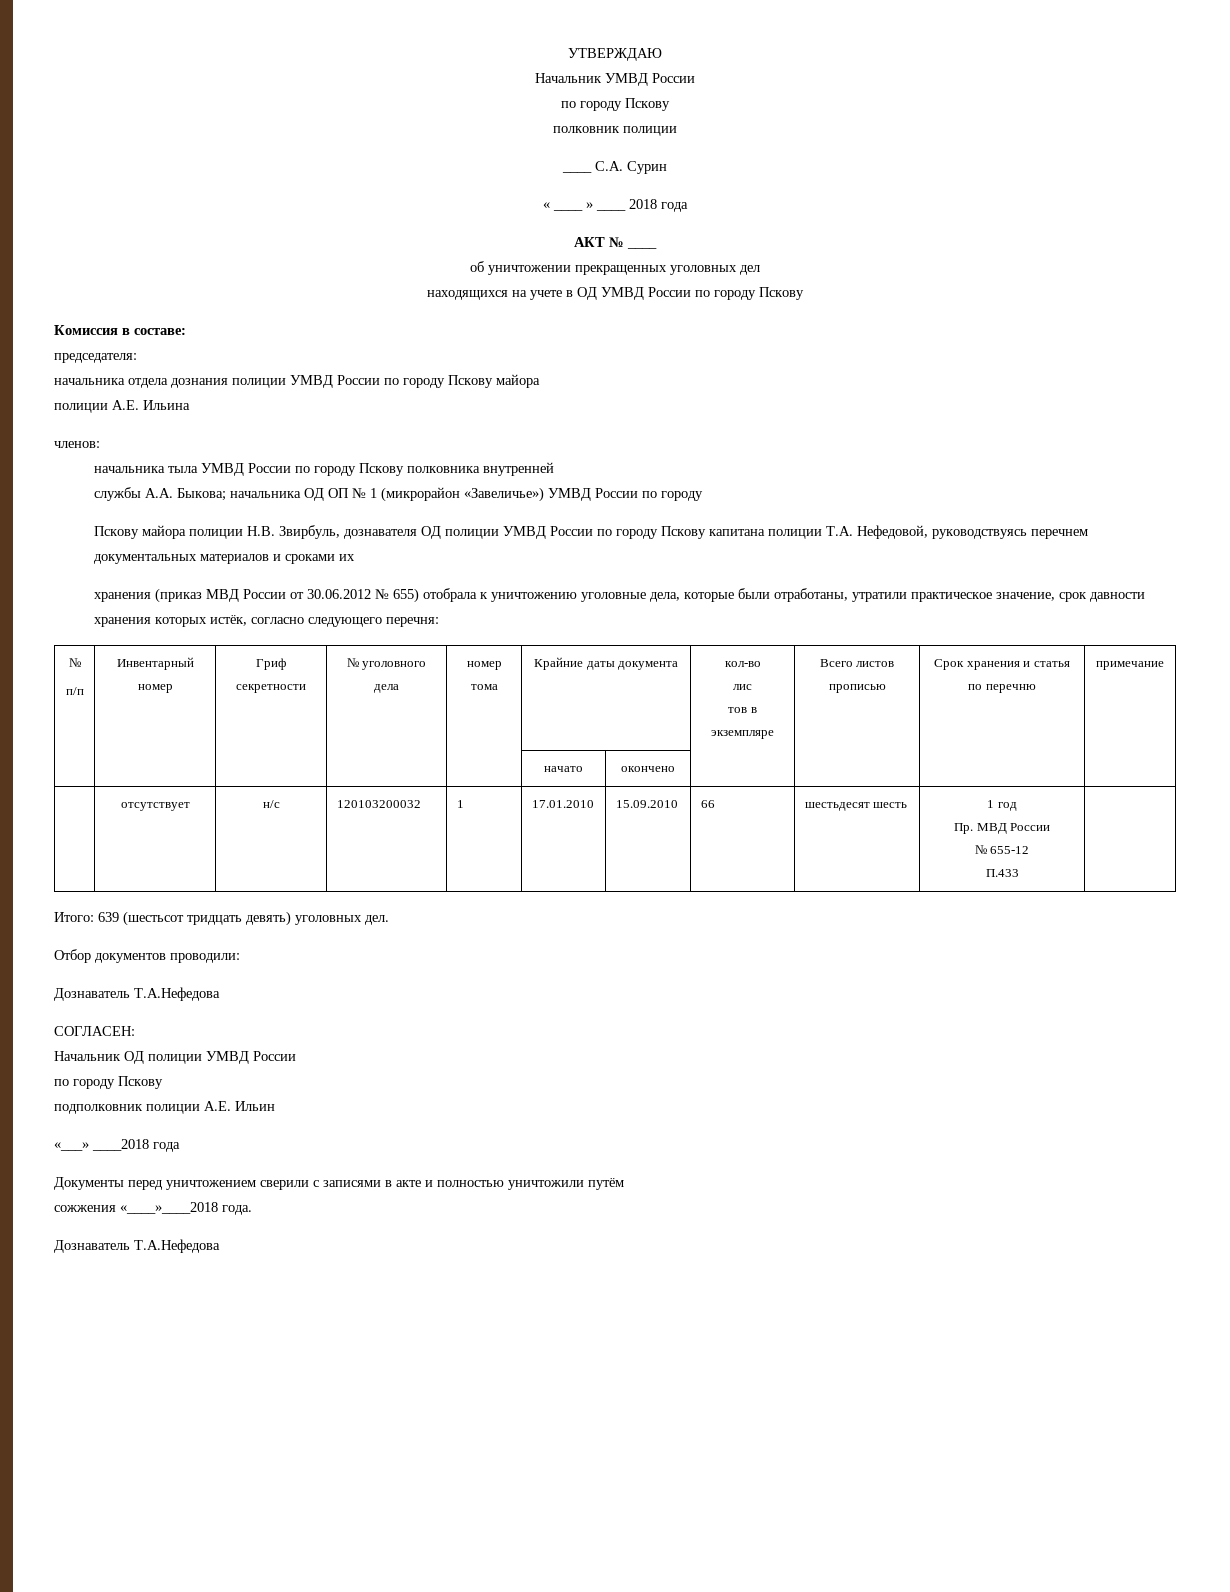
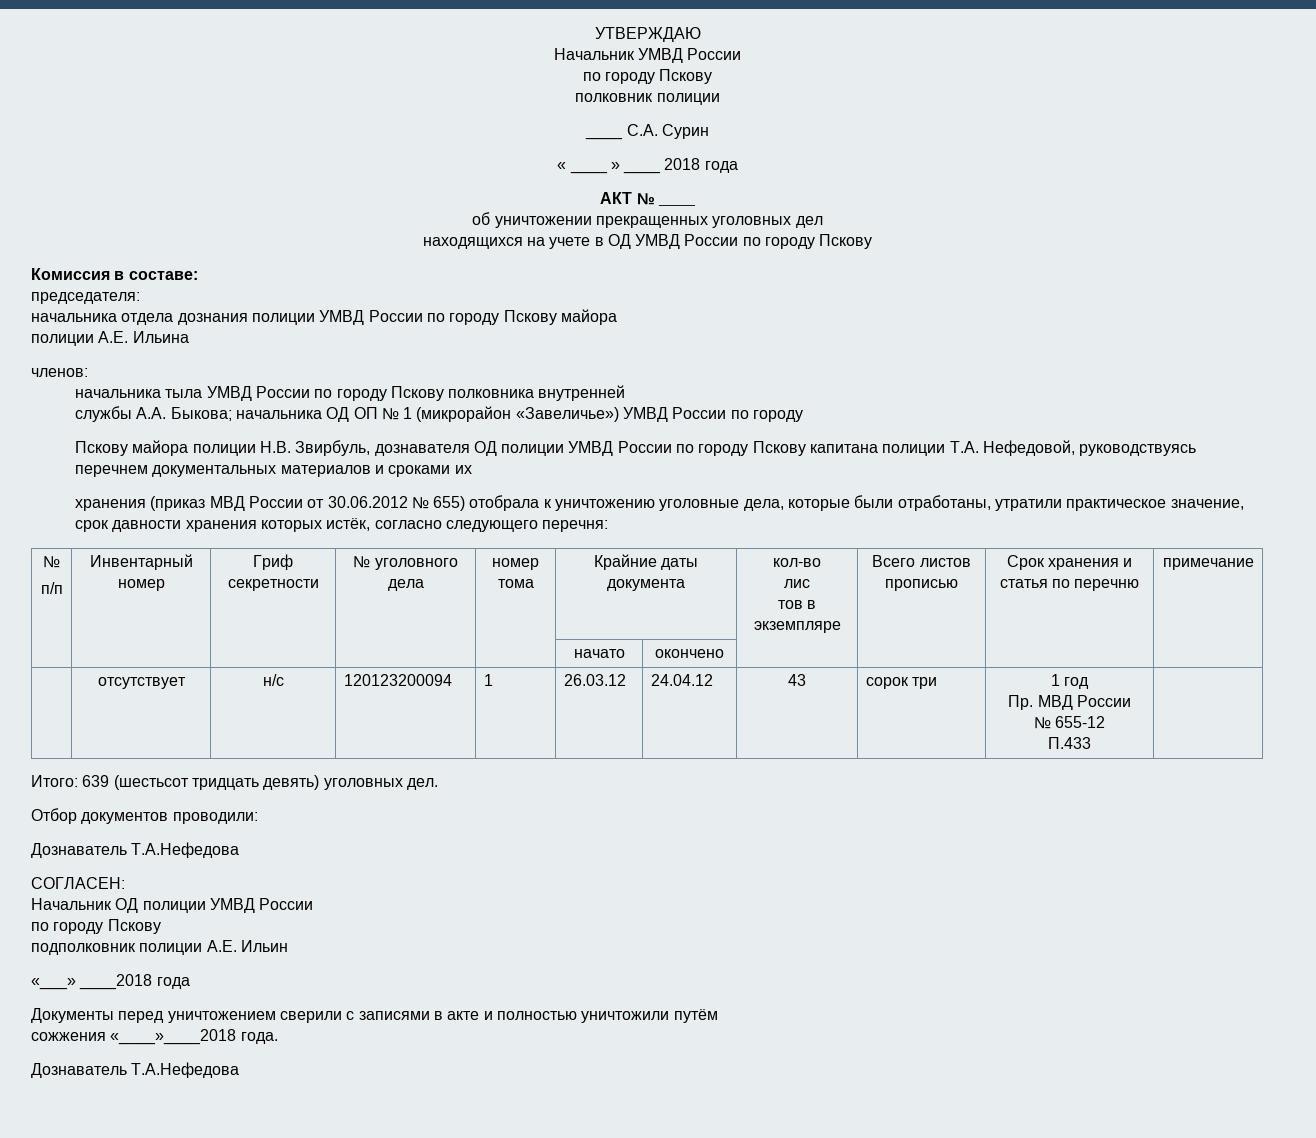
[336,800,421,808] [456,800,464,808] [531,800,594,808] [615,800,678,808] [700,800,715,808] [804,802,908,811] 120103200032 | 1 | 17.01.2010 | 15.09.2010 | 66 | шестьдесят шесть -> [343,674,452,686] [483,674,493,686] [563,674,626,686] [650,674,713,686] [788,674,806,686] [865,677,937,689] 120123200094 | 1 | 26.03.12 | 24.04.12 | 43 | сорок три

